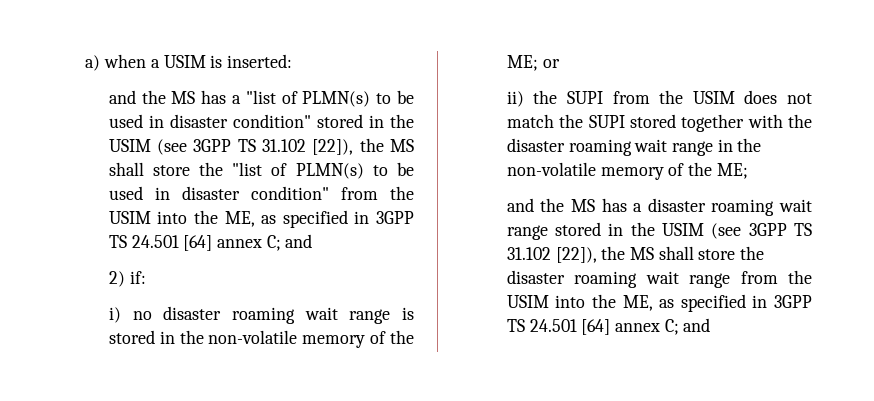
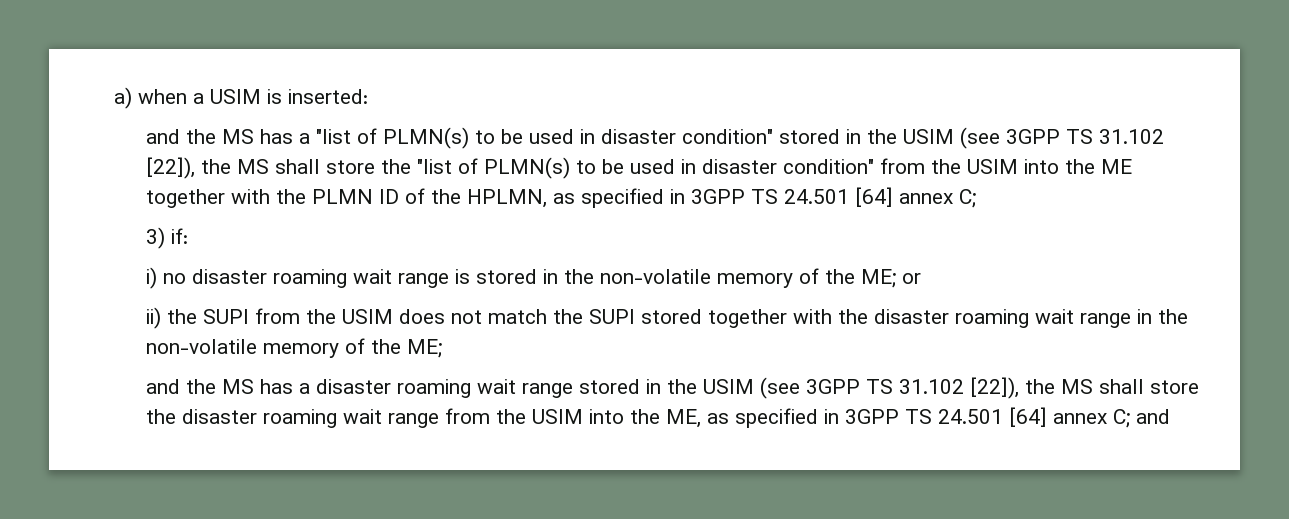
[224,210,414,228] [108,234,313,251] [108,271,125,287] ME, as specified in 3GPP TS 24.501 [64] annex C; and // 2) -> [1101,159,1133,174] [146,187,977,208] [146,227,166,249] ME together with the PLMN ID of the HPLMN, as specified in 3GPP TS 24.501 [64] annex C; // 3)

